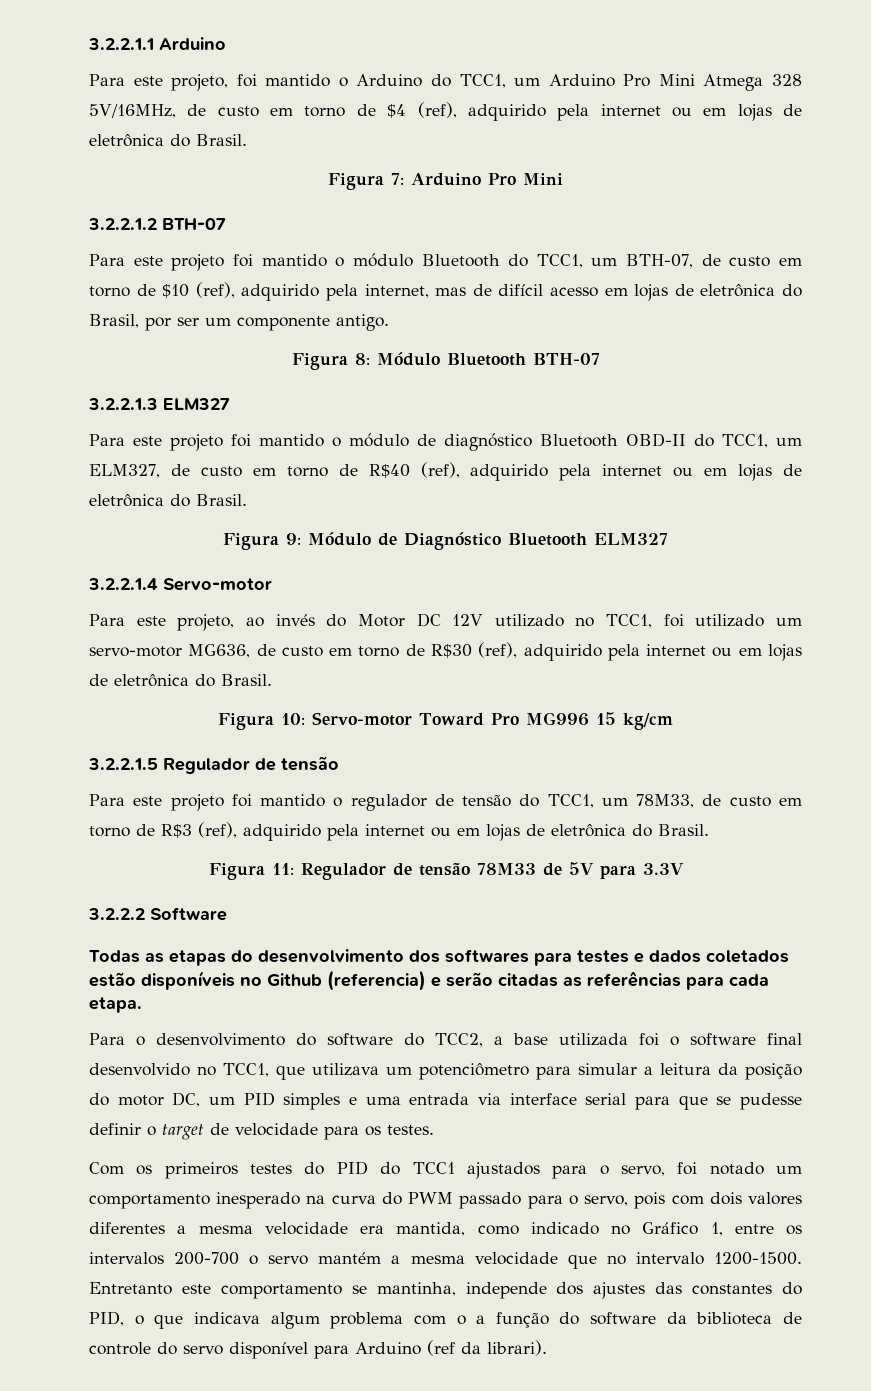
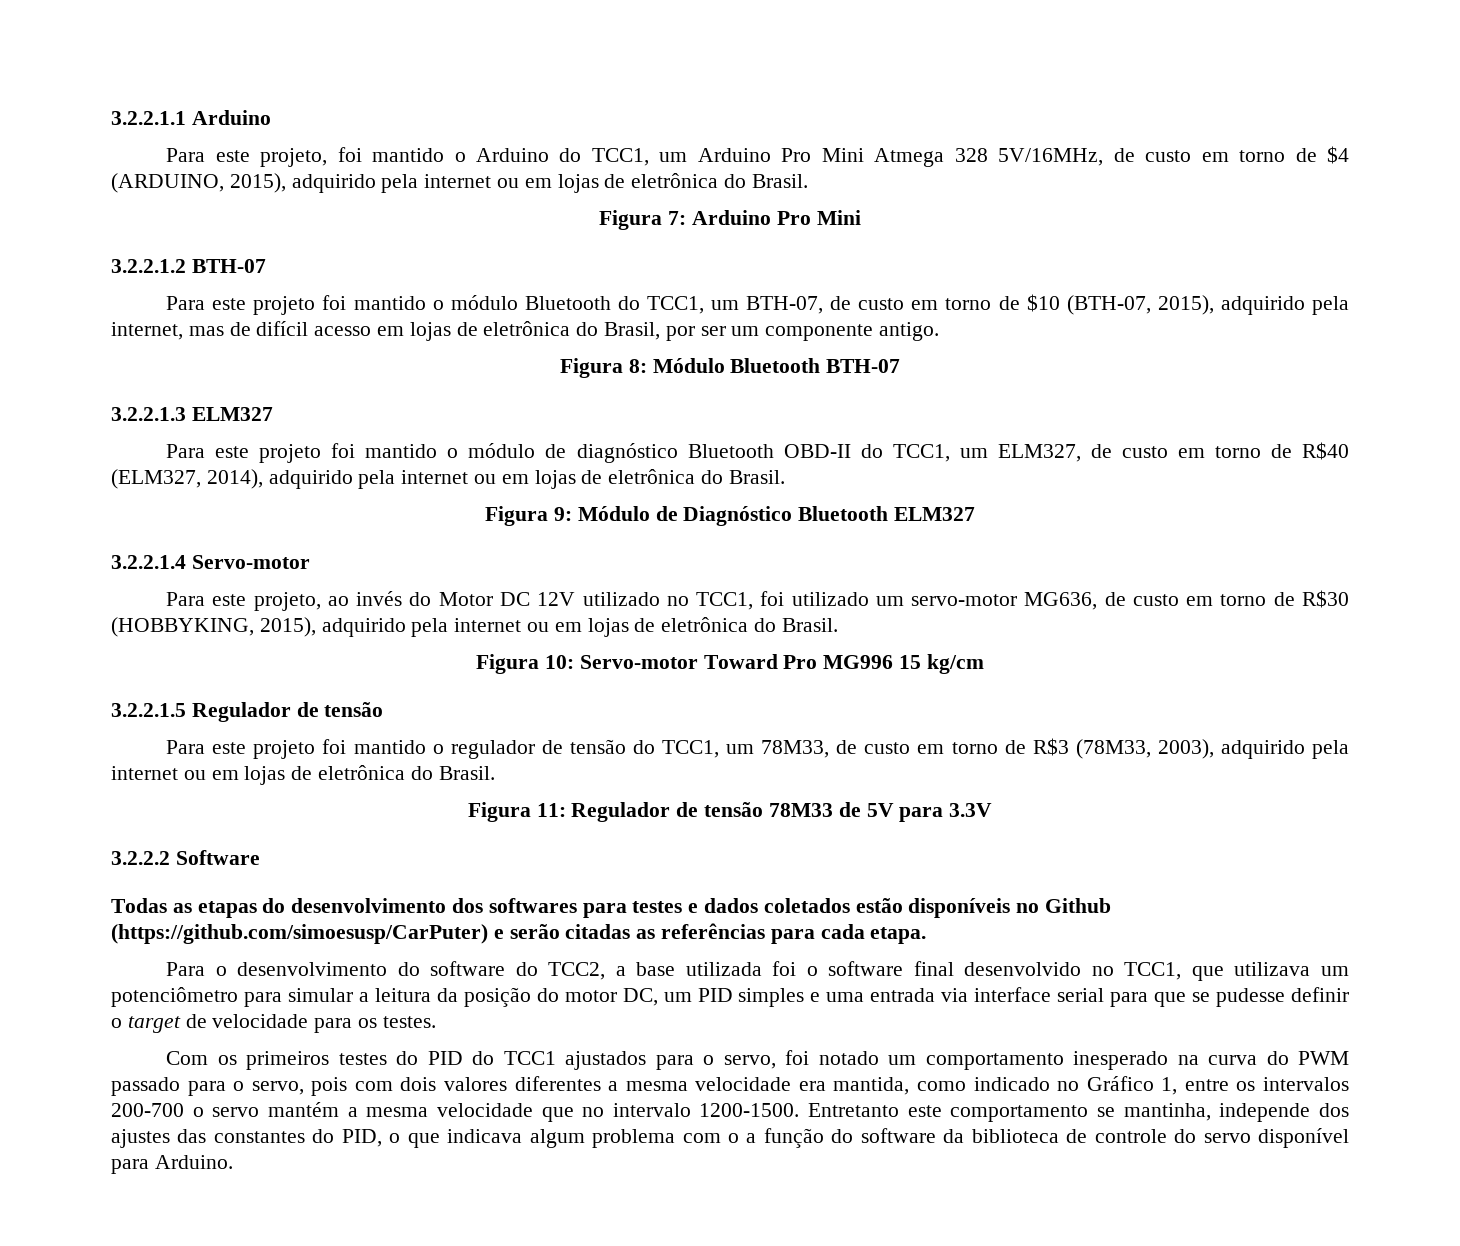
[417,102,457,118] (ref), -> [111,173,286,193] (ARDUINO, 2015),
[195,282,235,298] (ref), -> [1066,295,1214,315] (BTH-07, 2015),
[420,462,460,478] (ref), -> [111,469,263,489] (ELM327, 2014),
[478,642,518,658] (ref), -> [111,617,316,637] (HOBBYKING, 2015),
[198,822,237,838] (ref), -> [1075,739,1214,759] (78M33, 2003),
[327,970,426,991] (referencia) -> [111,924,488,944] (https://github.com/simoesusp/CarPuter)
[355,1340,547,1356] Arduino (ref da librari). -> [154,1155,233,1169] Arduino.

